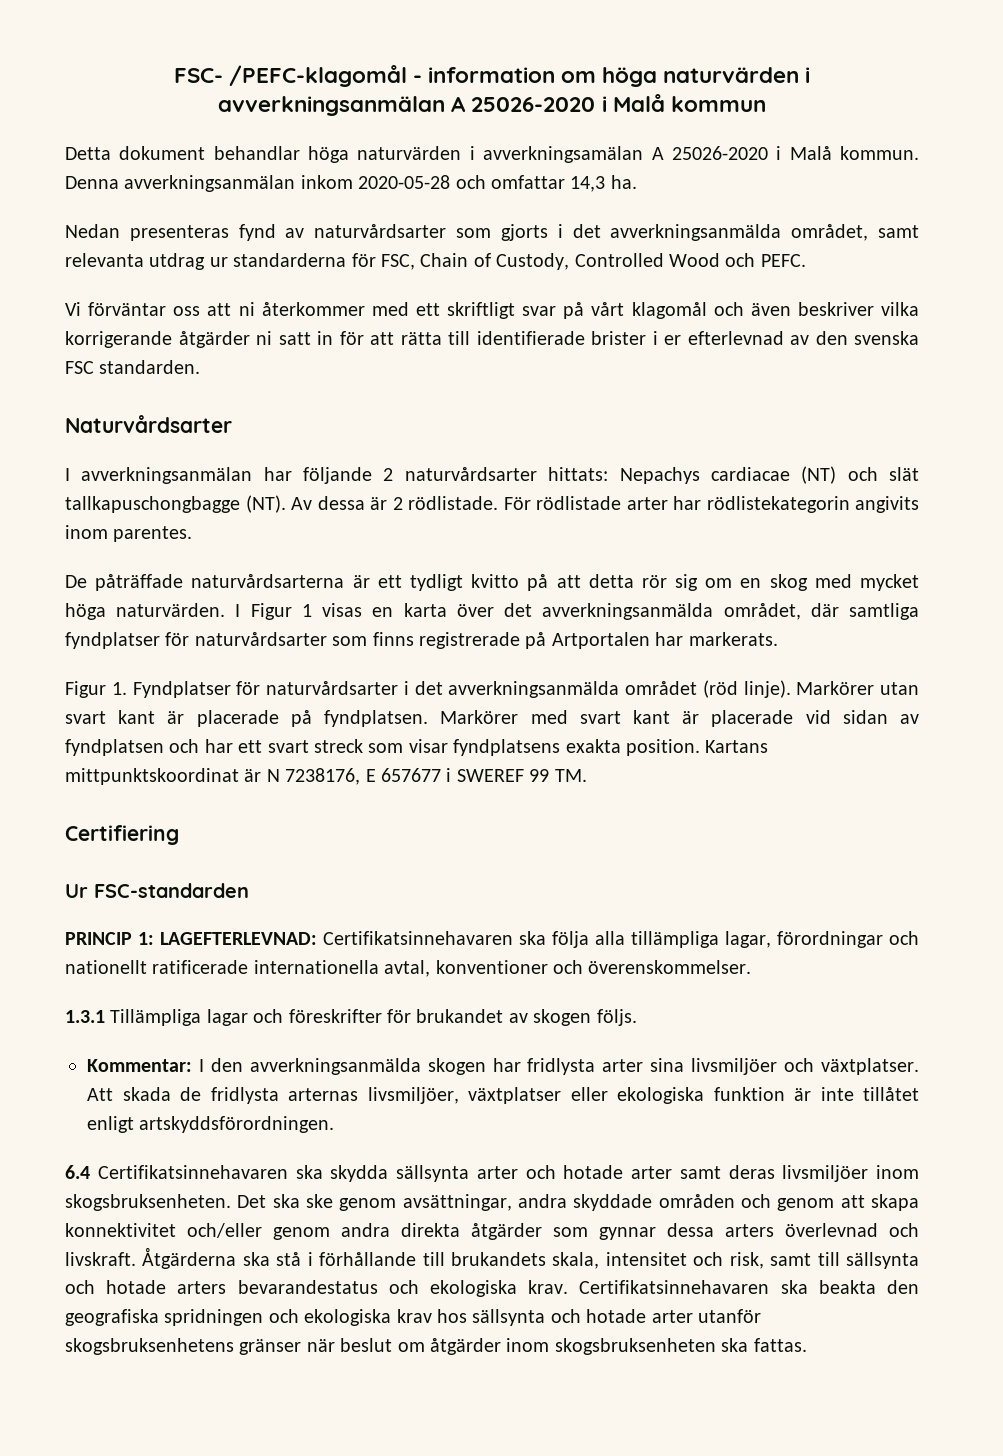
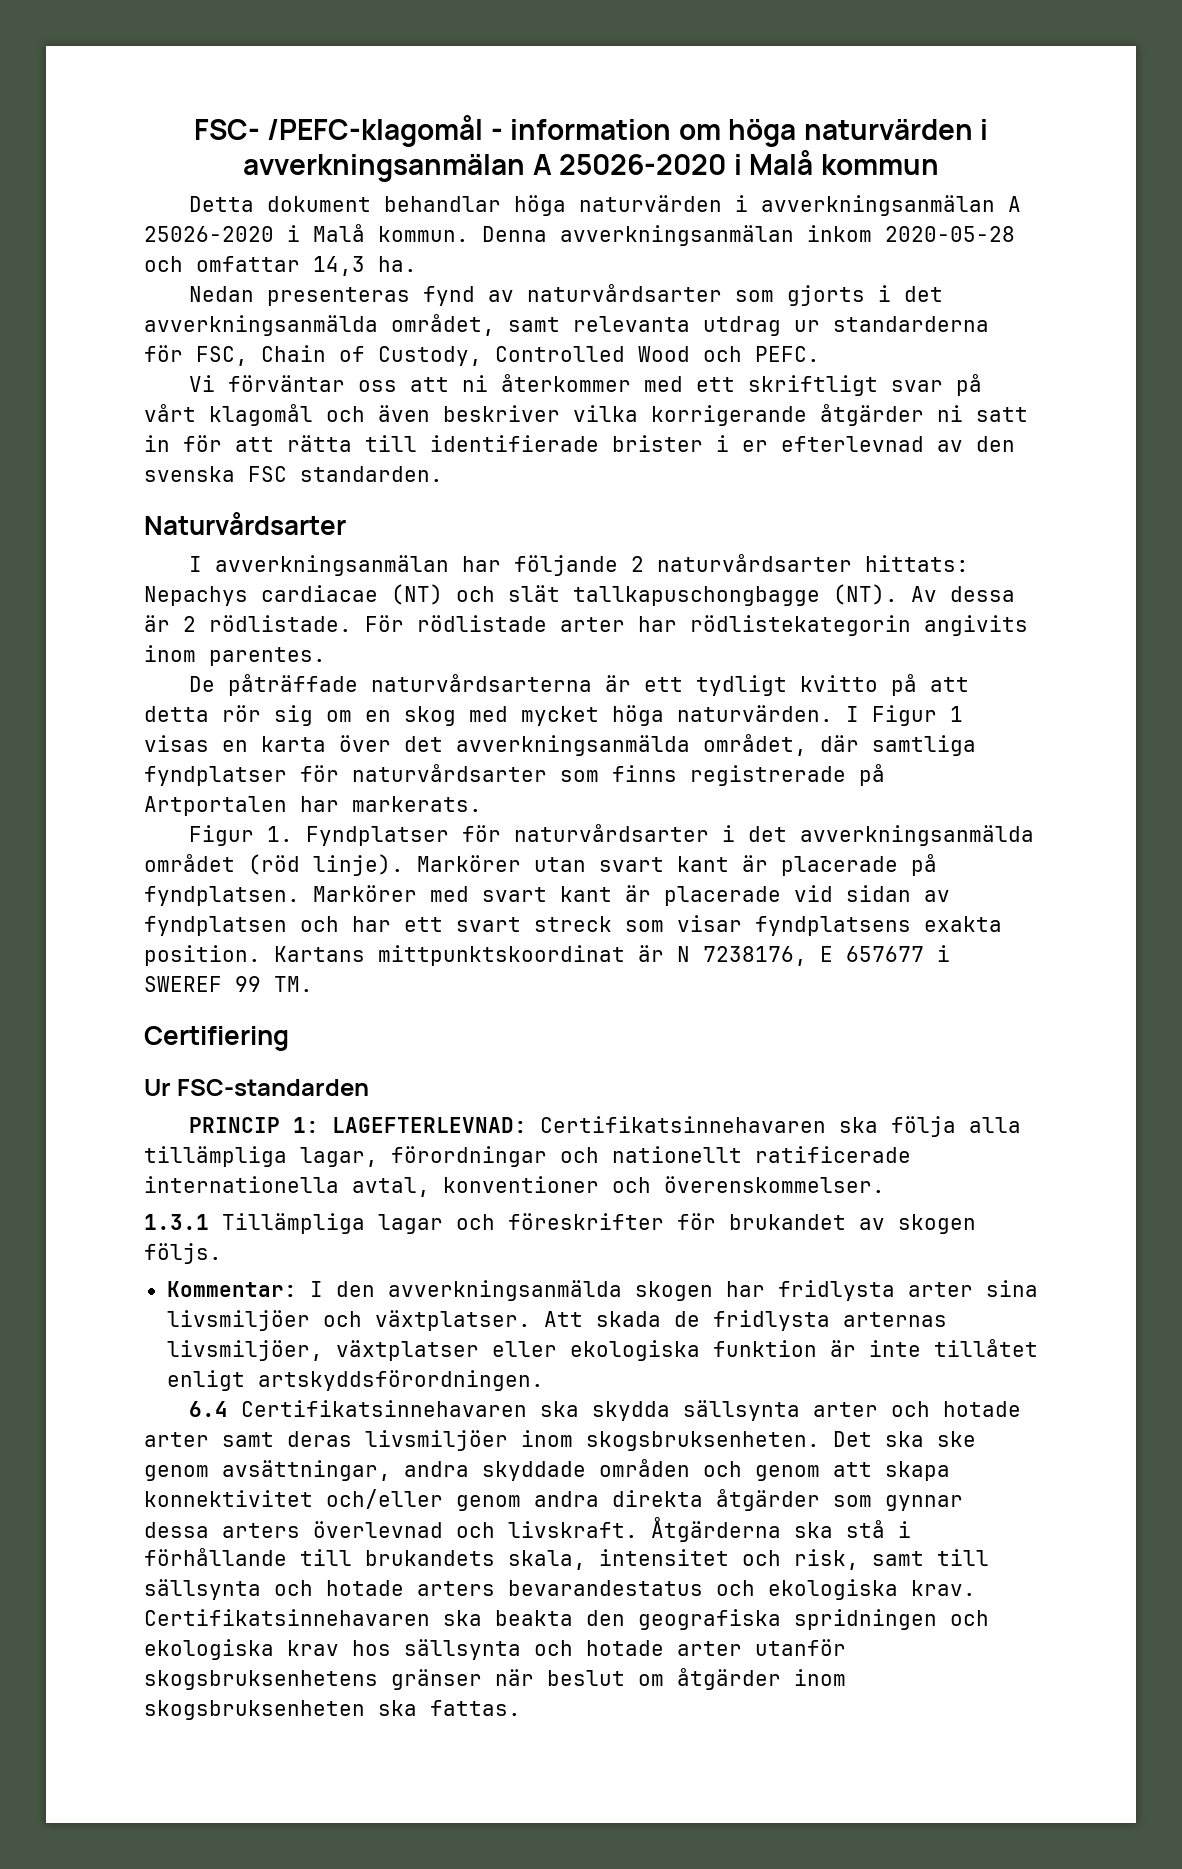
[483,146,644,163] avverkningsamälan -> [761,195,996,216] avverkningsanmälan

